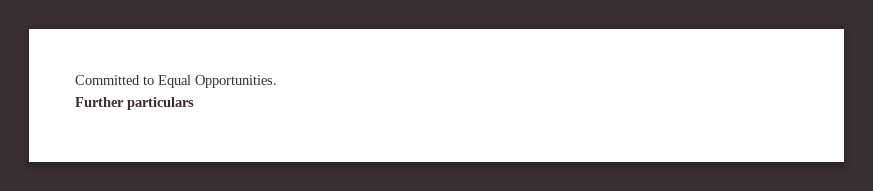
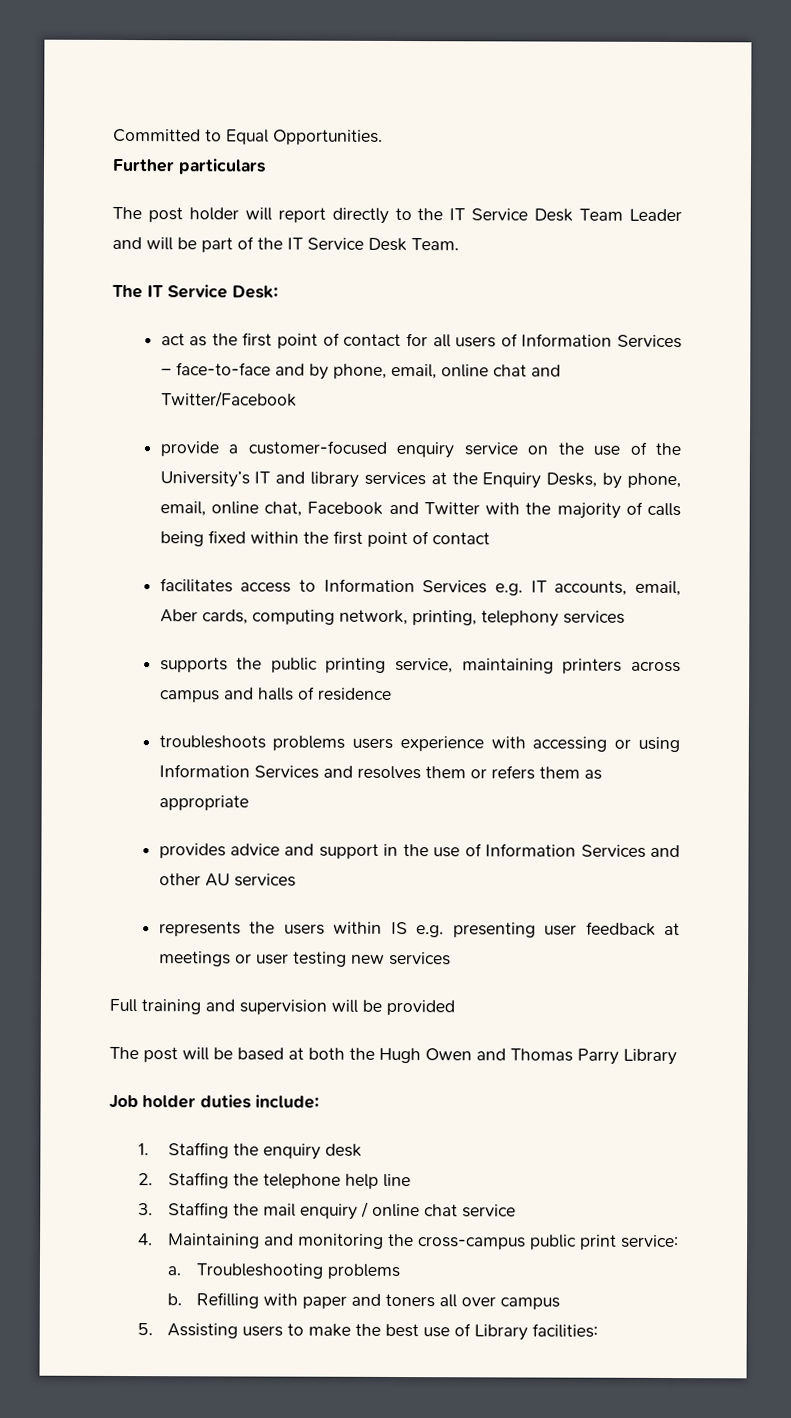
(194, 103) none -> [112,206,683,224] [112,236,459,253] [112,284,278,299] [160,332,682,349] [160,362,561,380] [160,391,297,408] [159,440,681,459] [159,471,681,489] [159,501,681,519] [159,530,490,548] [159,578,682,597] [159,609,625,627] [159,657,681,674] [159,686,392,703] [158,735,680,753] [158,764,602,780] [158,795,249,811] [158,843,680,859] [158,873,296,887] [158,921,680,938] [158,951,451,967] [109,998,455,1016] [109,1046,677,1066] [109,1094,319,1109] [138,1142,362,1160] [138,1172,411,1189] [138,1201,516,1220] [138,1233,679,1250] [166,1263,400,1280] [166,1292,560,1310] [137,1323,598,1341] // The post holder will report directly to the IT Service Desk Team Leader and will be part of the IT Service Desk Team. // The IT Service Desk: // act as the first point of contact for all users of Information Services – face-to-face and by phone, email, online chat and Twitter/Facebook // provide a customer-focused enquiry service on the use of the University’s IT and library services at the Enquiry Desks, by phone, email, online chat, Facebook and Twitter with the majority of calls being fixed within the first point of contact // facilitates access to Information Services e.g. IT accounts, email, Aber cards, computing network, printing, telephony services // supports the public printing service, maintaining printers across campus and halls of residence // troubleshoots problems users experience with accessing or using Information Services and resolves them or refers them as appropriate // provides advice and support in the use of Information Services and other AU services // represents the users within IS e.g. presenting user feedback at meetings or user testing new services // Full training and supervision will be provided // The post will be based at both the Hugh Owen and Thomas Parry Library // Job holder duties include: // 1. Staffing the enquiry desk // 2. Staffing the telephone help line // 3. Staffing the mail enquiry / online chat service // 4. Maintaining and monitoring the cross-campus public print service: // a. Troubleshooting problems // b. Refilling with paper and toners all over campus // 5. Assisting users to make the best use of Library facilities:

